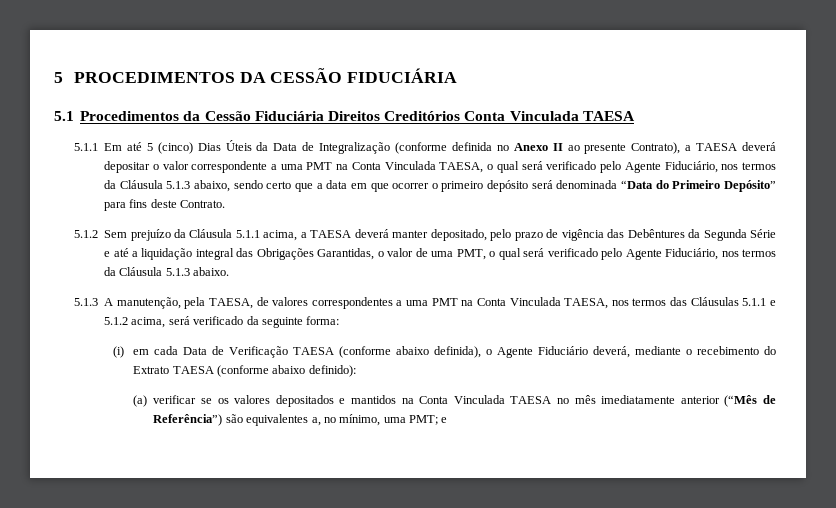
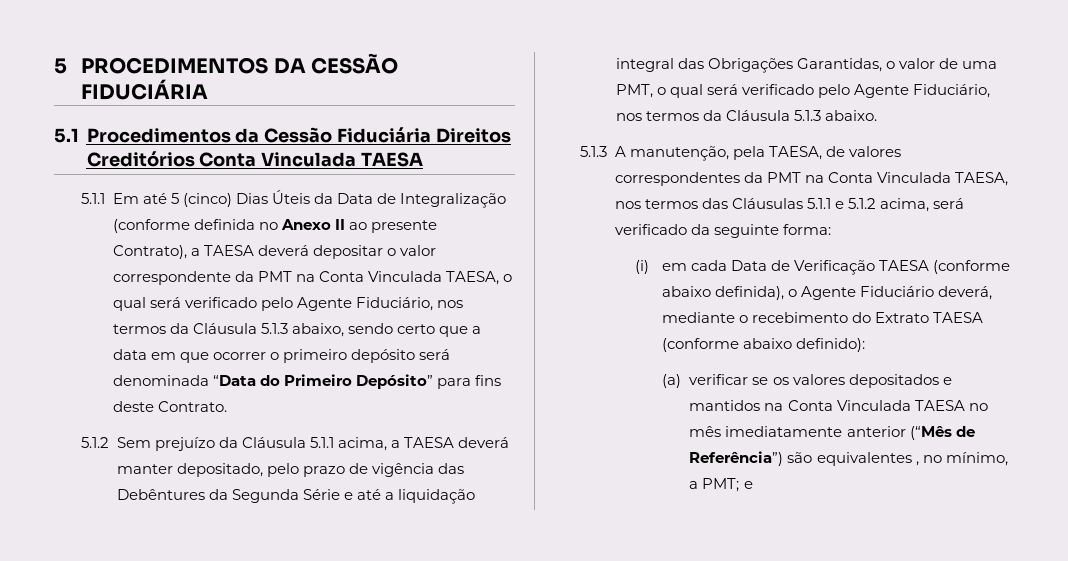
[270,164,303,170] a uma -> [234,271,254,282] da
[396,300,429,306] a uma -> [743,172,763,183] da
[311,417,321,426] a, -> [915,461,919,466] ,
[383,417,406,423] uma -> [689,481,699,489] a

